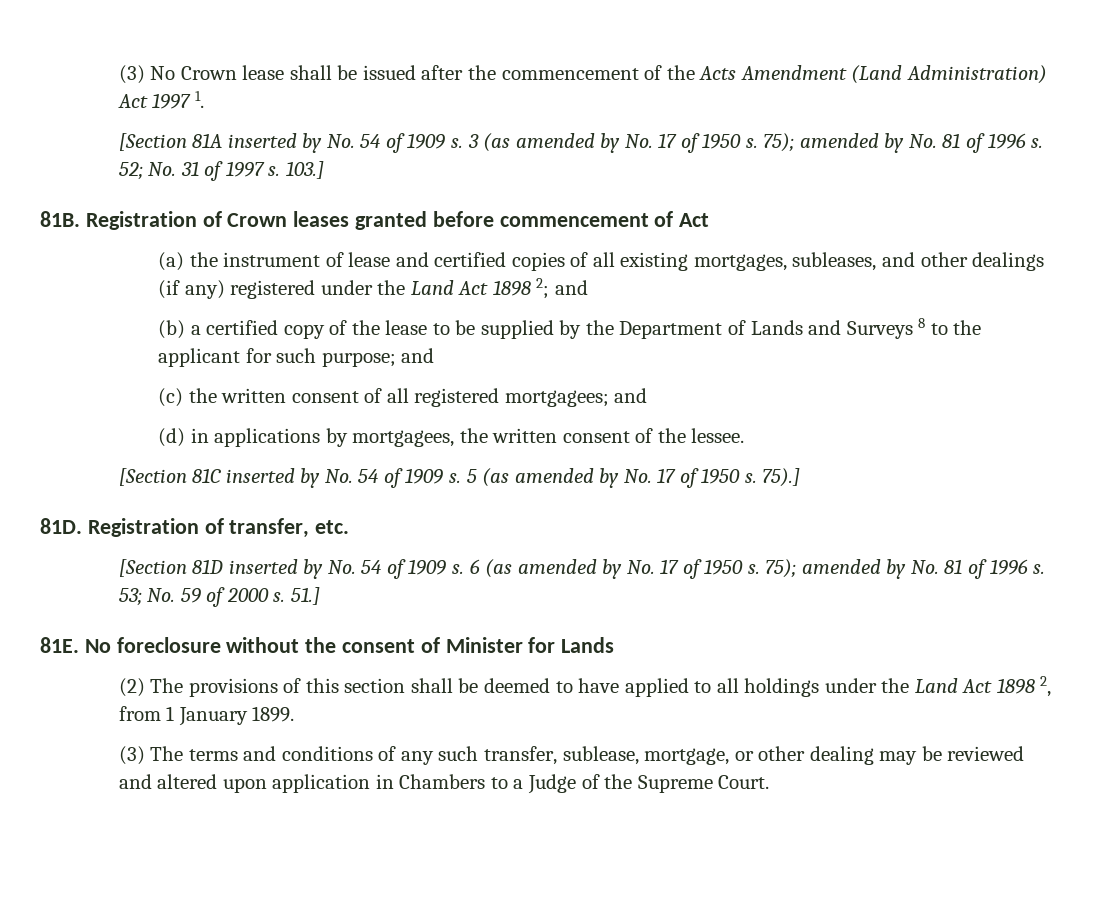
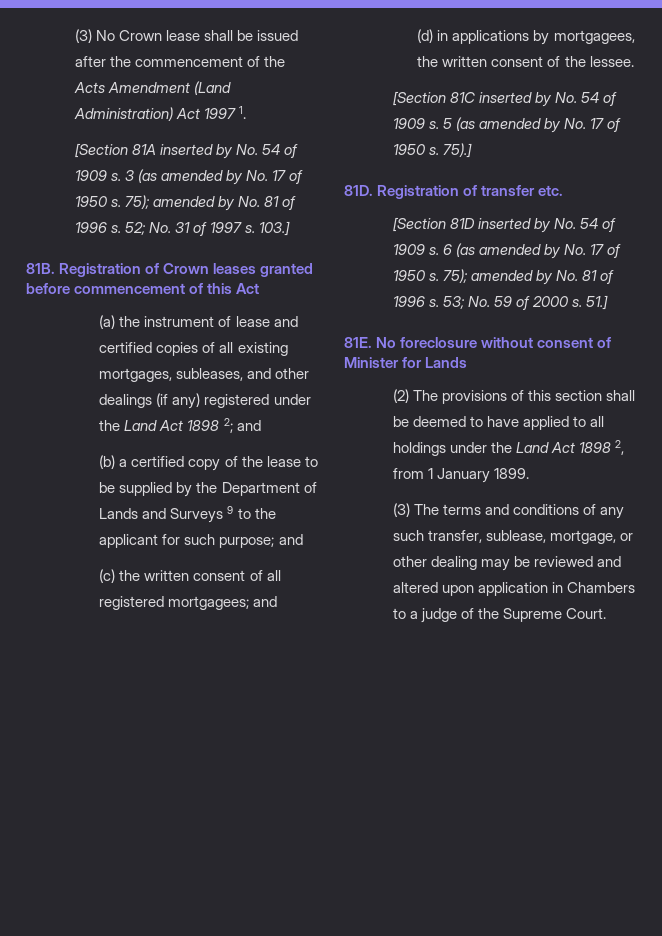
(674, 219) none -> [207,283,233,294] this
[918,318,926,328] 8 -> [227,506,234,514] 9
[229,518,310,538] transfer, -> [481,185,536,196] transfer
[305,637,337,653] the -> (534, 342) none
[527,774,576,794] Judge -> [420,608,457,623] judge

